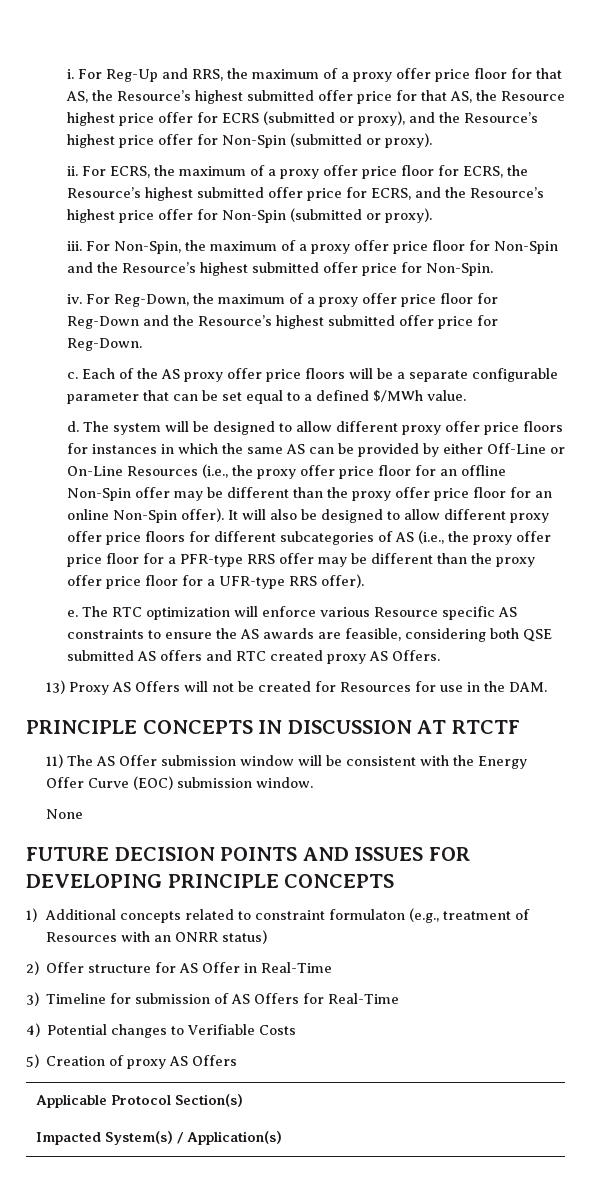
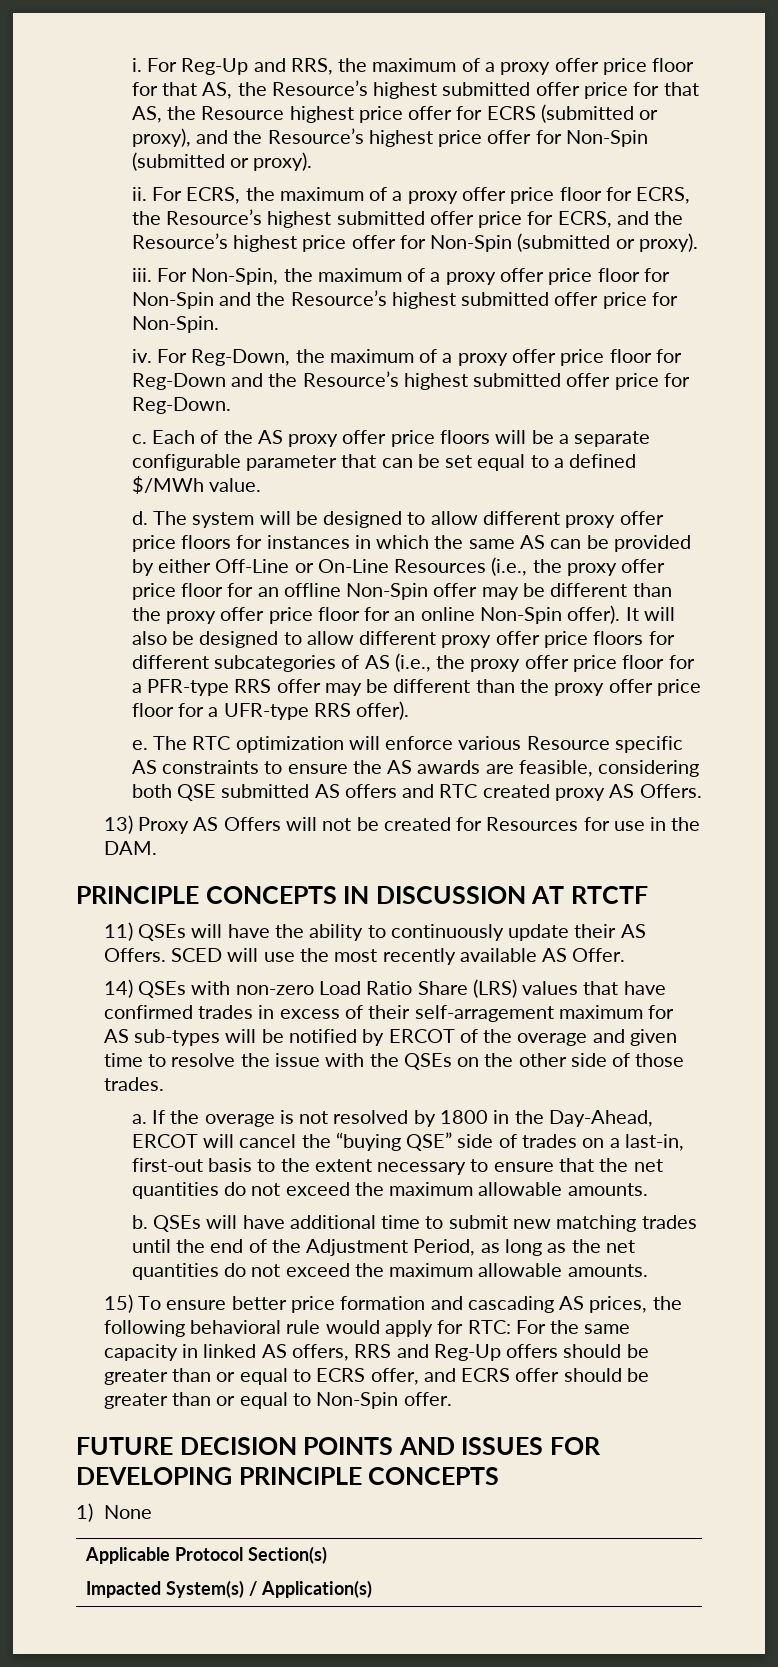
[67,755,528,769] [46,776,314,790] [46,809,84,819] The AS Offer submission window will be consistent with the Energy Offer Curve (EOC) submission window. // None -> [138,924,646,941] [103,948,626,965] [103,979,666,998] [103,1005,675,1022] [103,1029,677,1046] [103,1053,685,1070] [103,1077,164,1091] [131,1110,653,1127] [131,1132,684,1151] [131,1158,663,1175] [131,1182,648,1199] [131,1215,697,1232] [131,1239,635,1256] [131,1263,648,1280] [103,1294,682,1313] [103,1320,631,1337] [103,1344,649,1361] [103,1368,649,1385] [103,1392,452,1409] QSEs will have the ability to continuously update their AS Offers. SCED will use the most recently available AS Offer. // 14) QSEs with non-zero Load Ratio Share (LRS) values that have confirmed trades in excess of their self-arragement maximum for AS sub-types will be notified by ERCOT of the overage and given time to resolve the issue with the QSEs on the other side of those trades. // a. If the overage is not resolved by 1800 in the Day-Ahead, ERCOT will cancel the “buying QSE” side of trades on a last-in, first-out basis to the extent necessary to ensure that the net quantities do not exceed the maximum allowable amounts. // b. QSEs will have additional time to submit new matching trades until the end of the Adjustment Period, as long as the net quantities do not exceed the maximum allowable amounts. // 15) To ensure better price formation and cascading AS prices, the following behavioral rule would apply for RTC: For the same capacity in linked AS offers, RRS and Reg-Up offers should be greater than or equal to ECRS offer, and ECRS offer should be greater than or equal to Non-Spin offer.
[26,908,531,923] [46,930,268,944] [26,961,333,975] [26,992,400,1006] [26,1023,297,1038] [26,1054,238,1069] 1) Additional concepts related to constraint formulaton (e.g., treatment of Resources with an ONRR status) // 2) Offer structure for AS Offer in Real-Time // 3) Timeline for submission of AS Offers for Real-Time // 4) Potential changes to Verifiable Costs // 5) Creation of proxy AS Offers -> [76,1503,152,1522] 1) None

